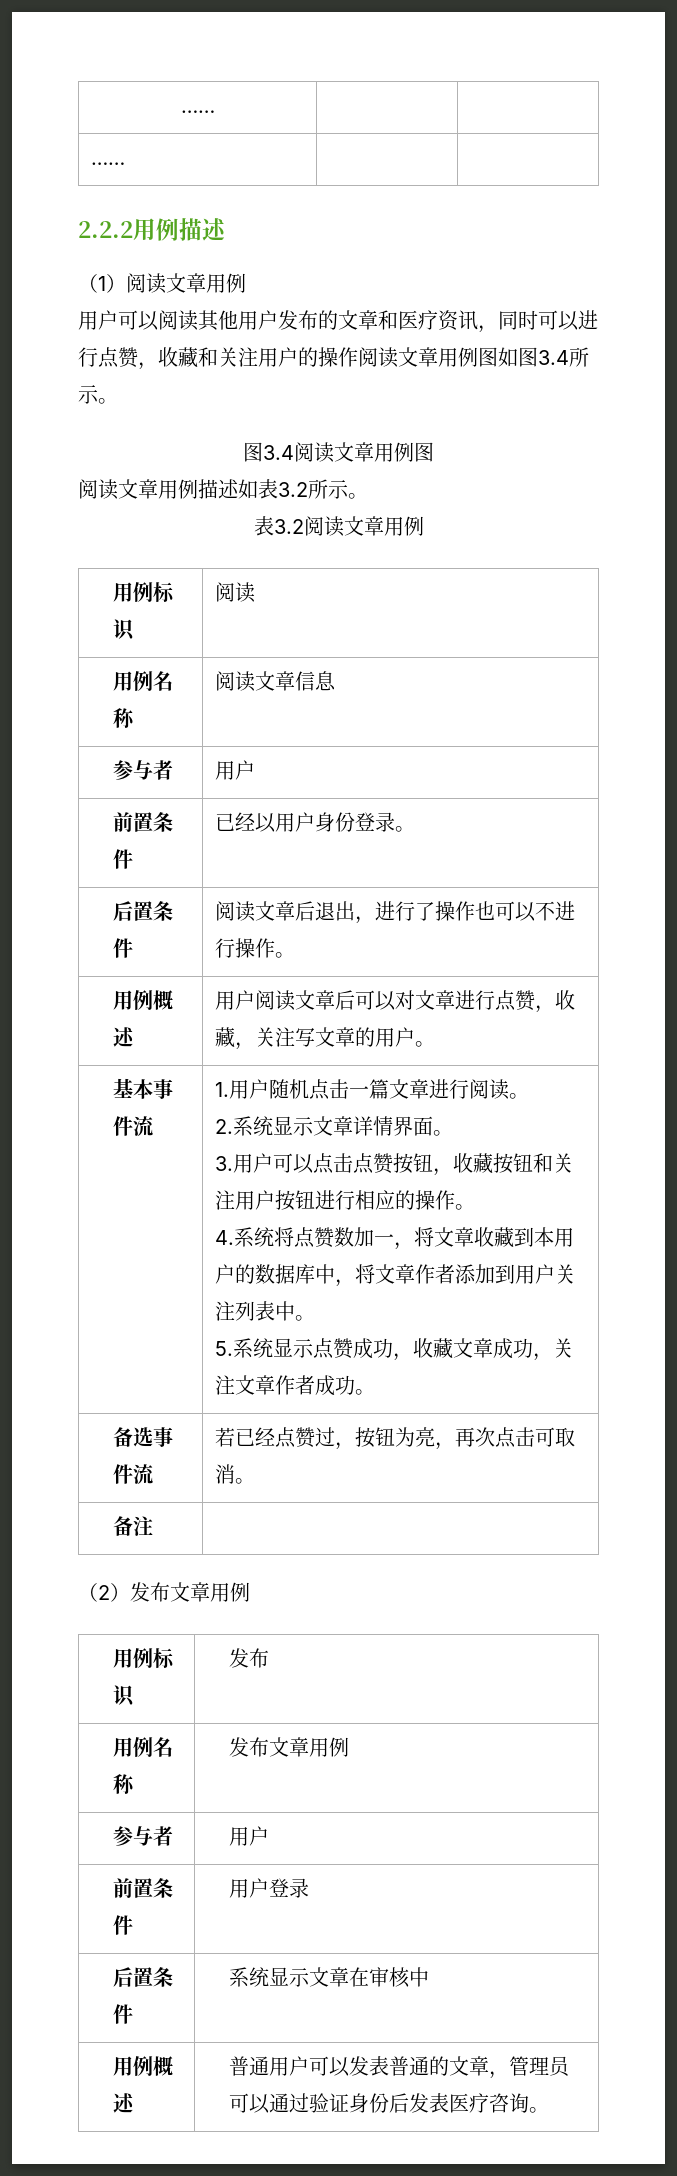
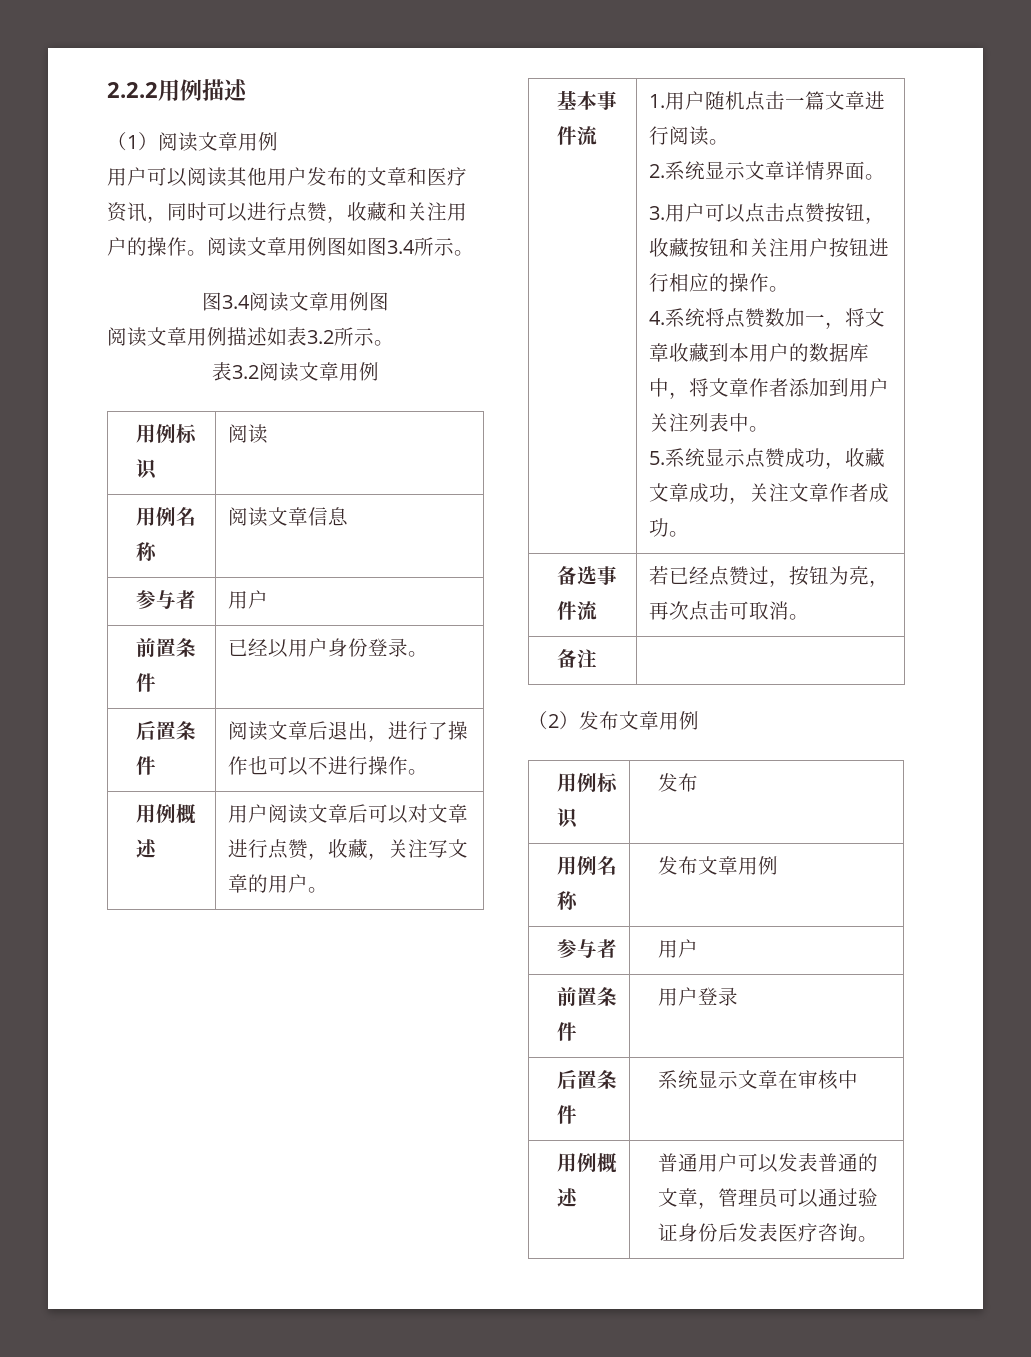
[180,110,215,113] [90,162,125,165] …… | | // …… | | // -> (107, 90) none
(358, 357) none -> [187,250,207,256] 。

